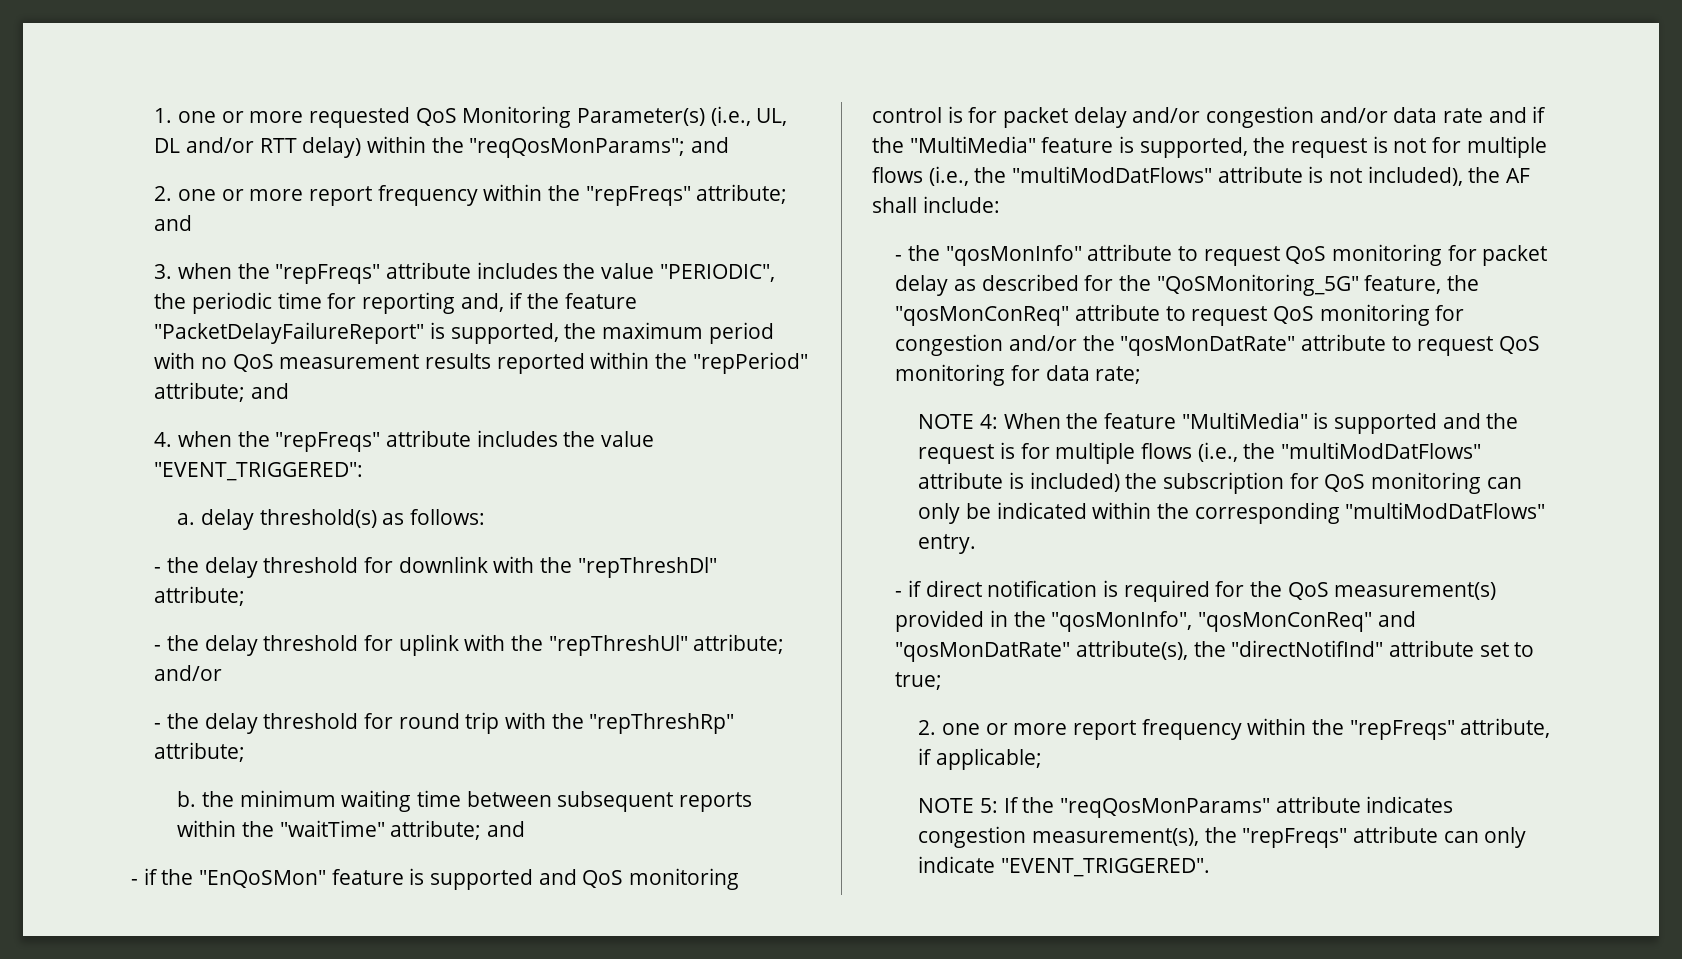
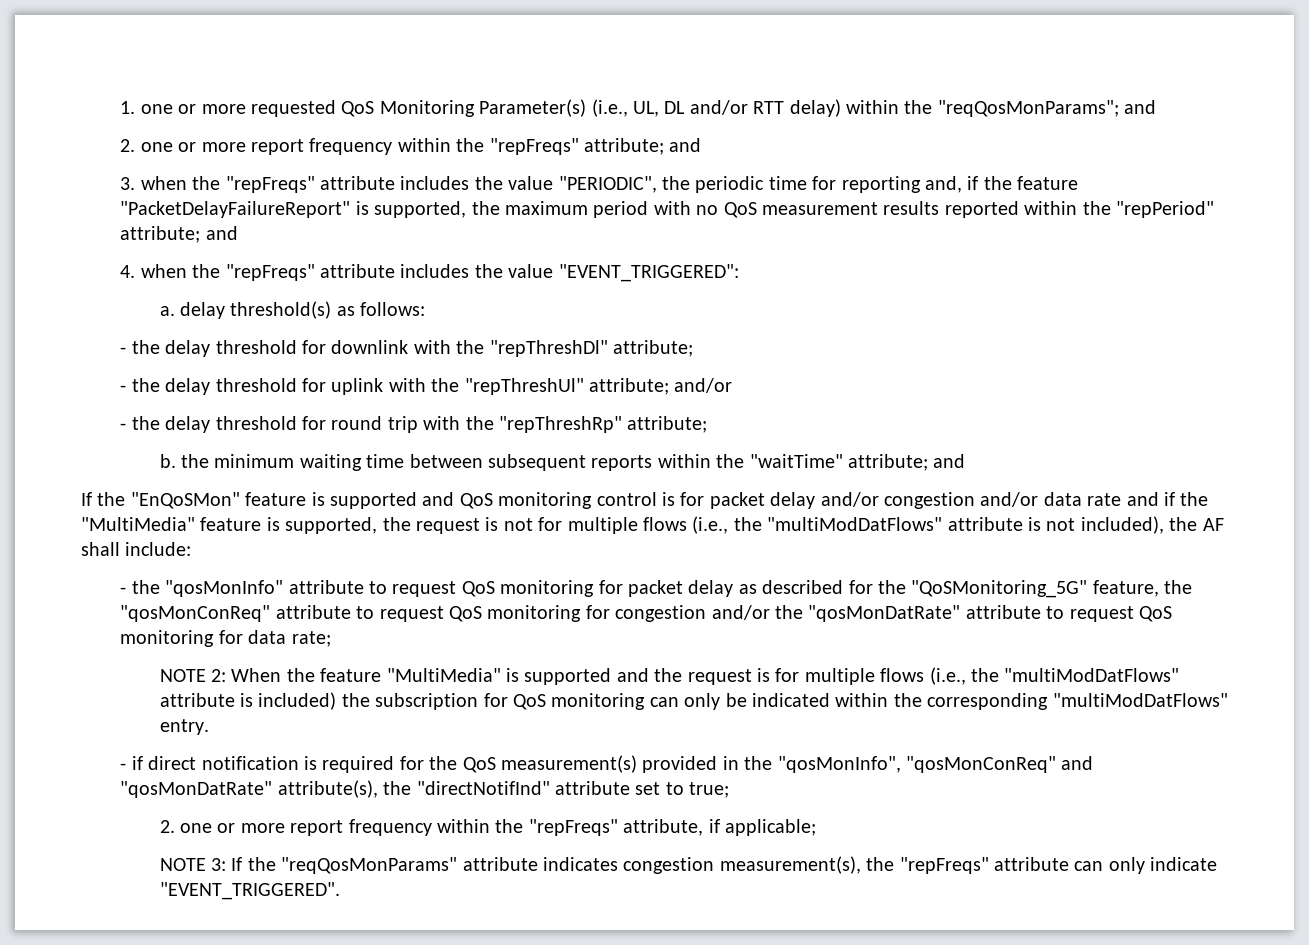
[131,868,158,885] - if -> [81,492,92,506] If
[980,414,999,429] 4: -> [210,669,226,682] 2:
[980,798,999,813] 5: -> [210,858,226,871] 3:

